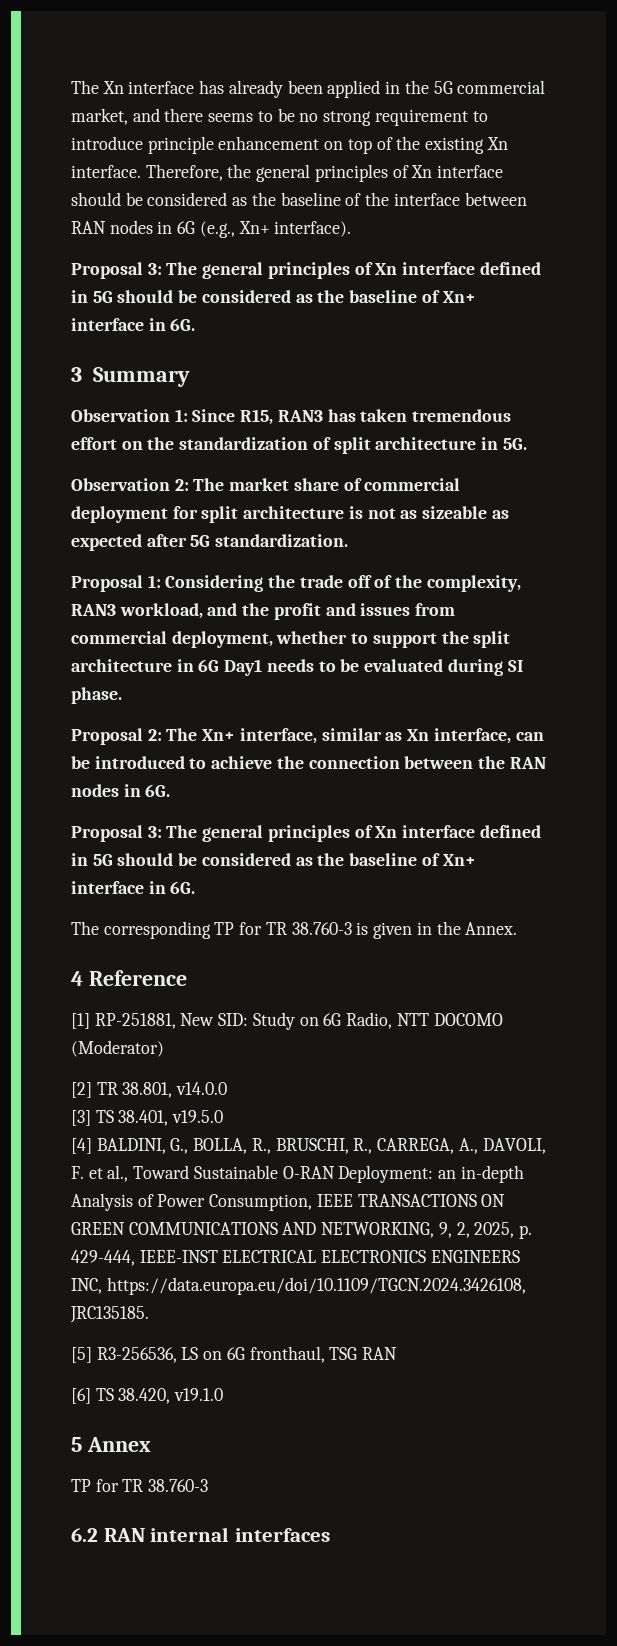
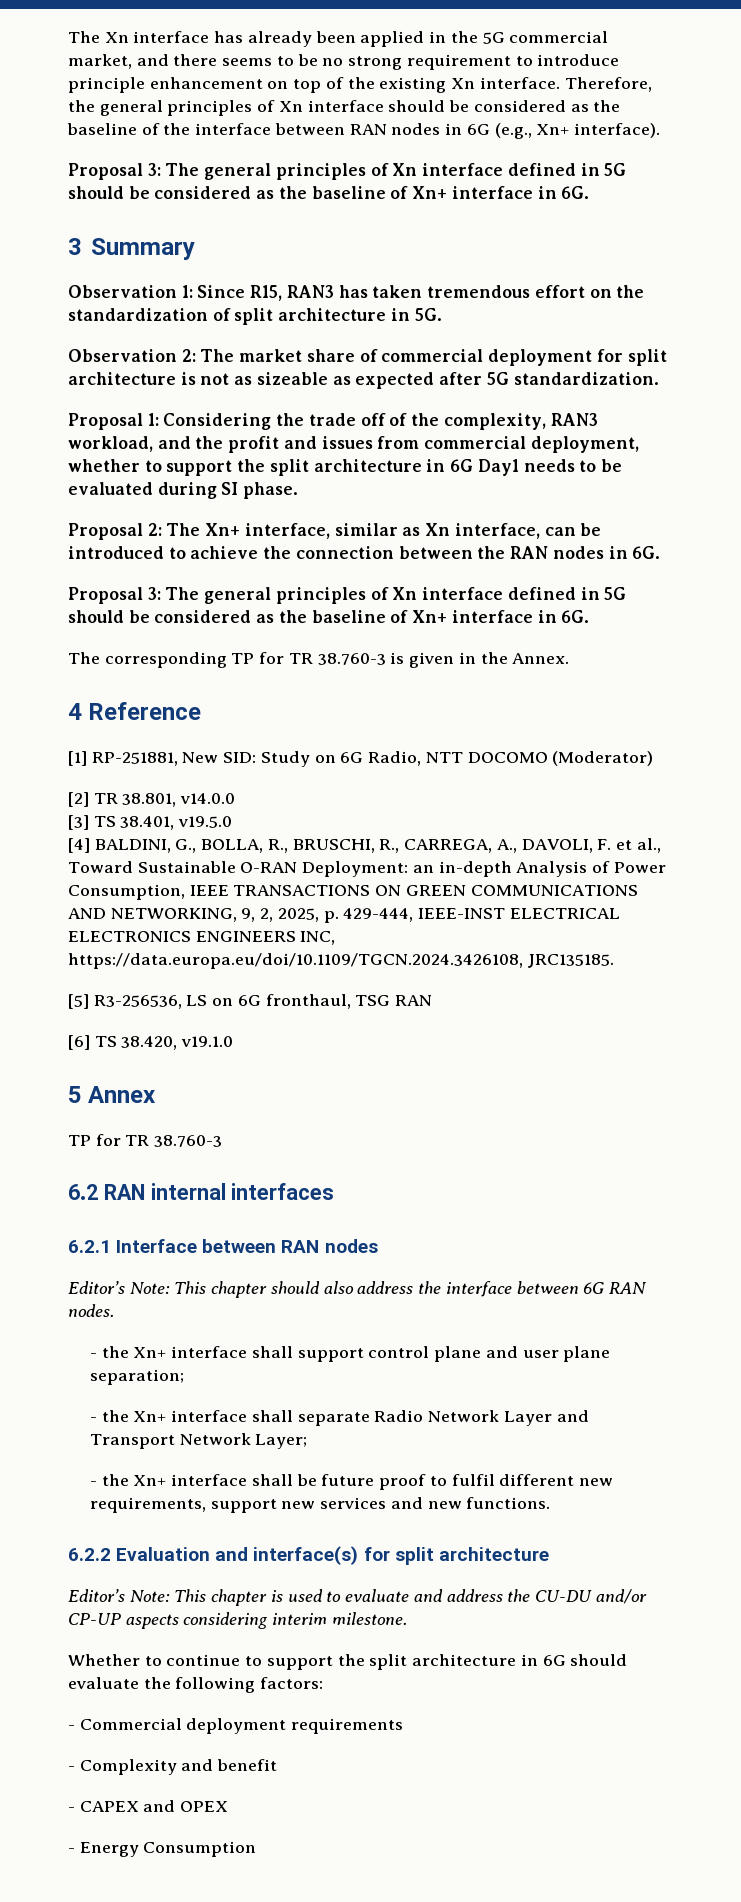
(330, 1535) none -> [68,1239,378,1253] [68,1281,647,1298] [68,1304,114,1317] [89,1346,611,1362] [89,1369,184,1385] [89,1410,589,1426] [89,1433,308,1449] [89,1474,613,1490] [89,1497,551,1513] [68,1546,549,1565] [68,1589,647,1606] [68,1612,407,1629] [68,1654,628,1670] [68,1677,324,1693] [68,1718,404,1734] [68,1759,278,1775] [68,1800,229,1812] [68,1841,257,1857] // 6.2.1 Interface between RAN nodes // Editor’s Note: This chapter should also address the interface between 6G RAN nodes. // - the Xn+ interface shall support control plane and user plane separation; // - the Xn+ interface shall separate Radio Network Layer and Transport Network Layer; // - the Xn+ interface shall be future proof to fulfil different new requirements, support new services and new functions. // 6.2.2 Evaluation and interface(s) for split architecture // Editor’s Note: This chapter is used to evaluate and address the CU-DU and/or CP-UP aspects considering interim milestone. // Whether to continue to support the split architecture in 6G should evaluate the following factors: // - Commercial deployment requirements // - Complexity and benefit // - CAPEX and OPEX // - Energy Consumption

